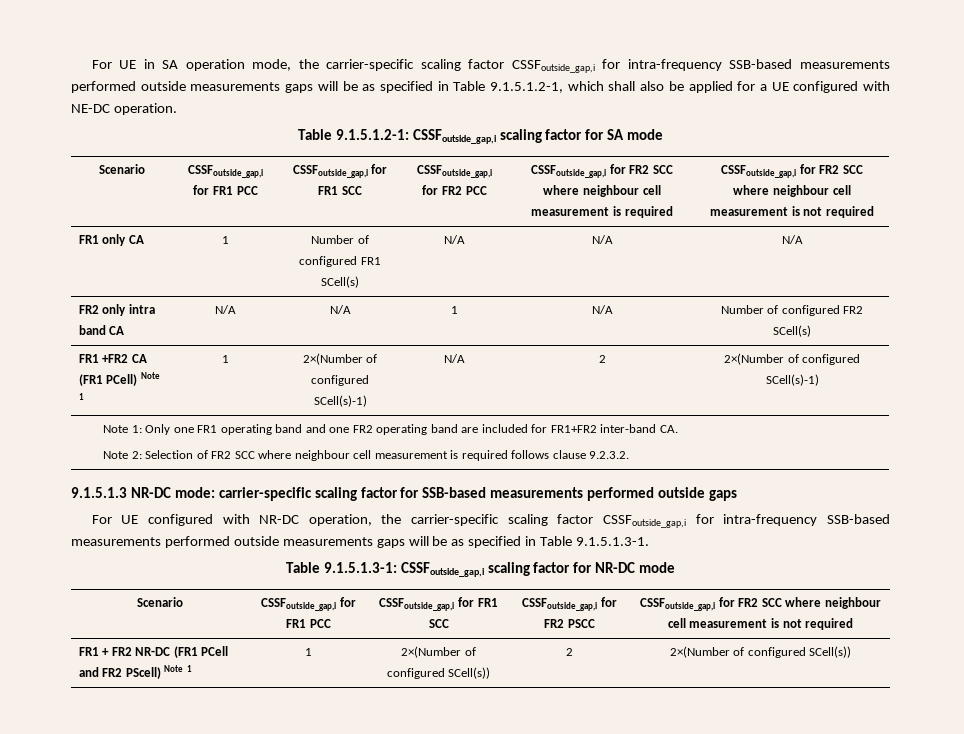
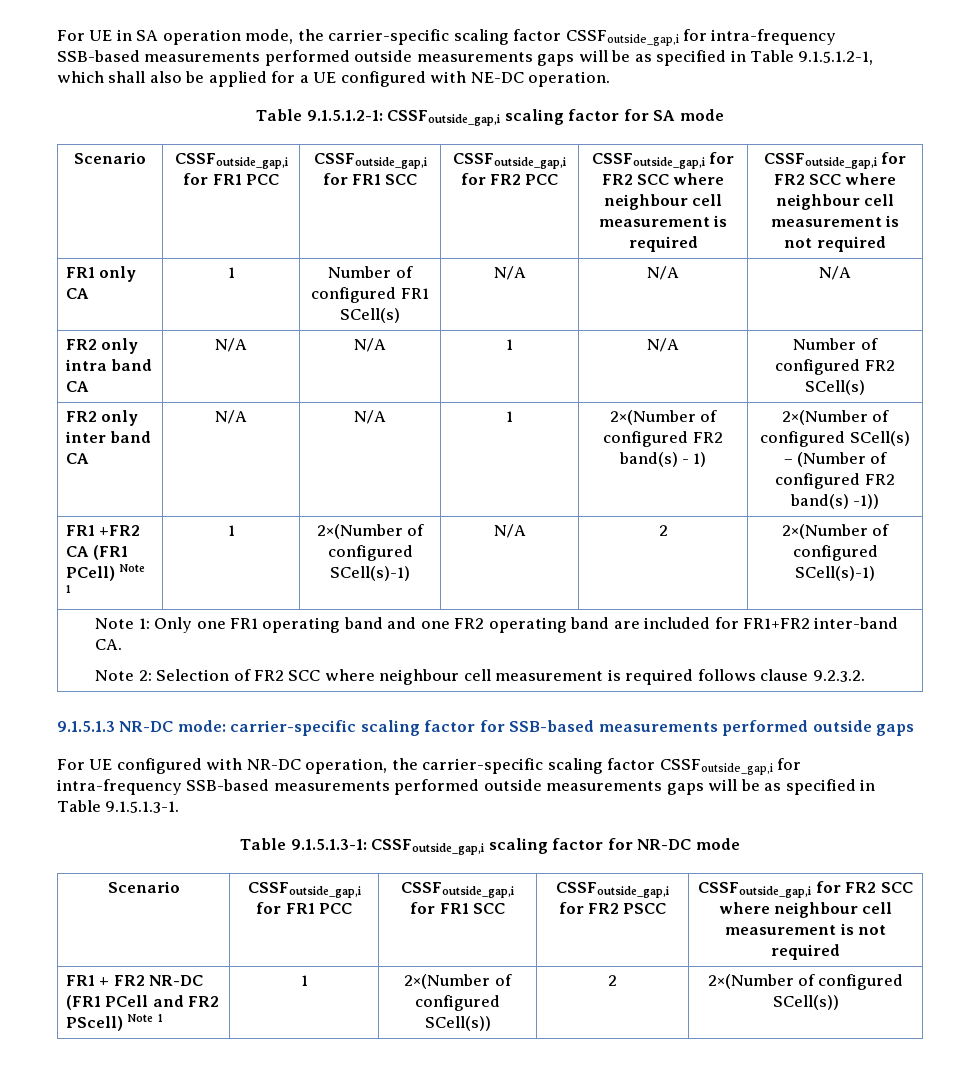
(811, 331) none -> [65,410,139,426] [64,431,152,443] [65,453,89,464] [215,410,247,424] [353,410,386,424] [505,411,513,422] [609,410,718,425] [603,431,723,447] [618,452,707,467] [781,410,890,425] [760,431,910,447] [783,452,888,467] [775,473,895,489] [789,494,880,509] // FR2 only inter band CA | N/A | N/A | 1 | 2×(Number of configured FR2 band(s) - 1) | 2×(Number of configured SCell(s) – (Number of configured FR2 band(s) -1))

